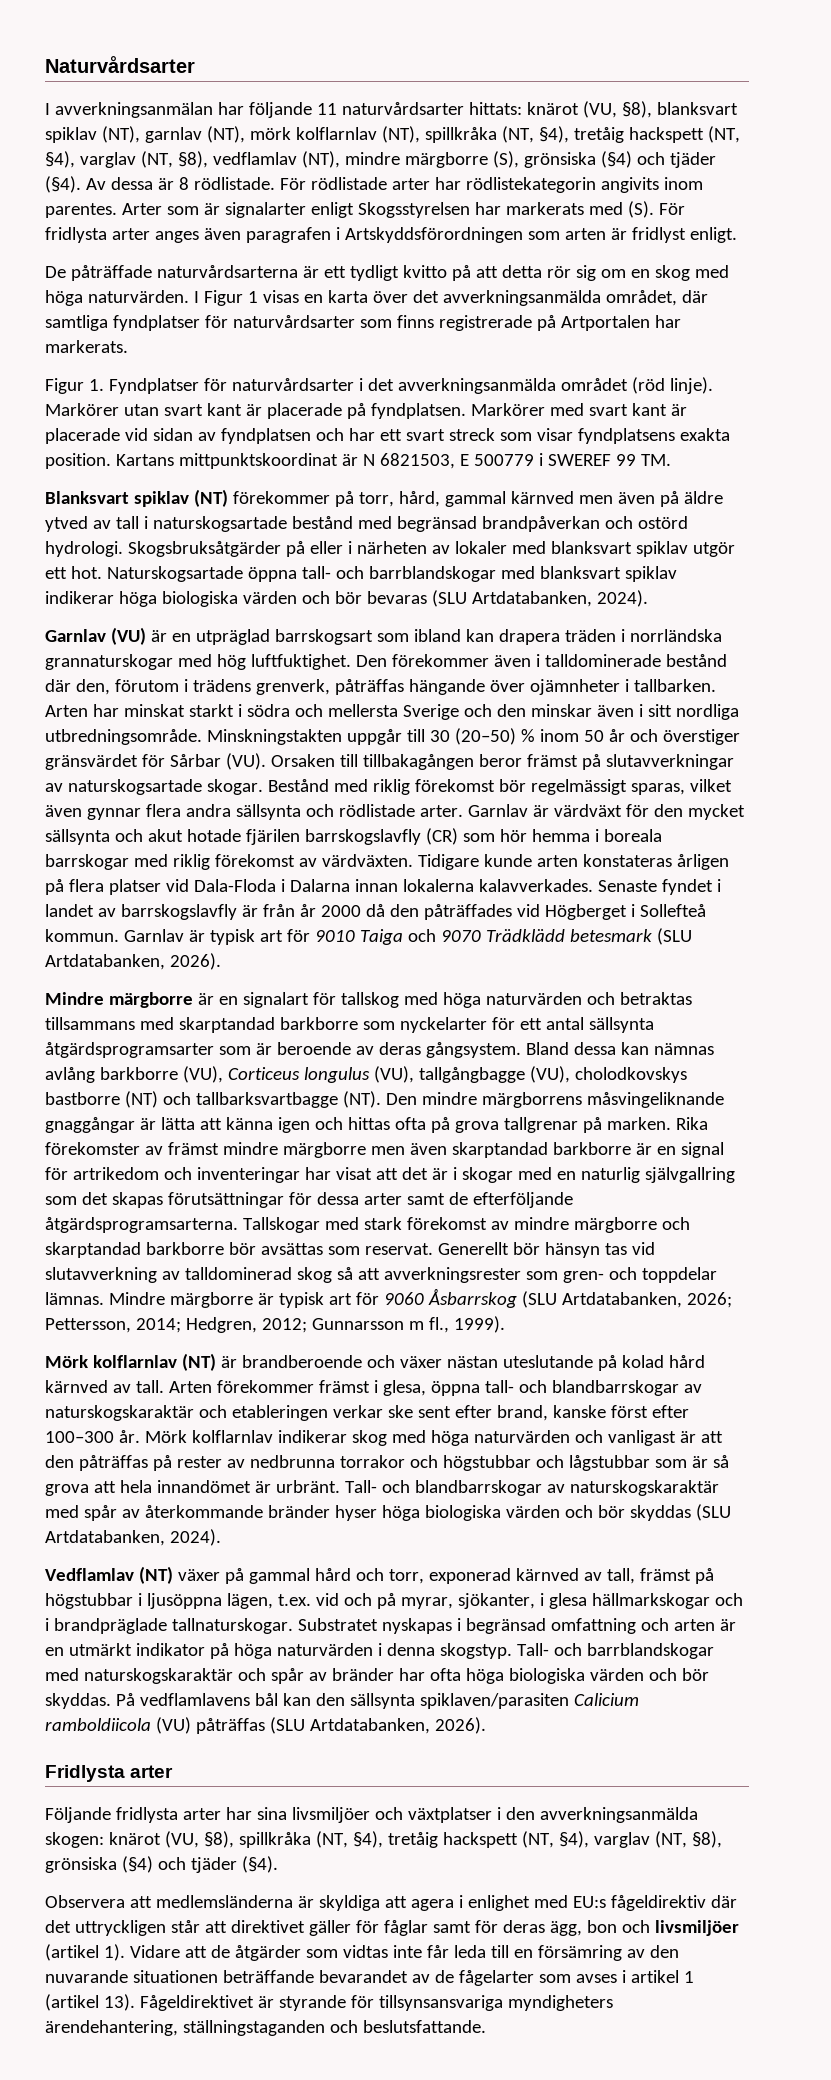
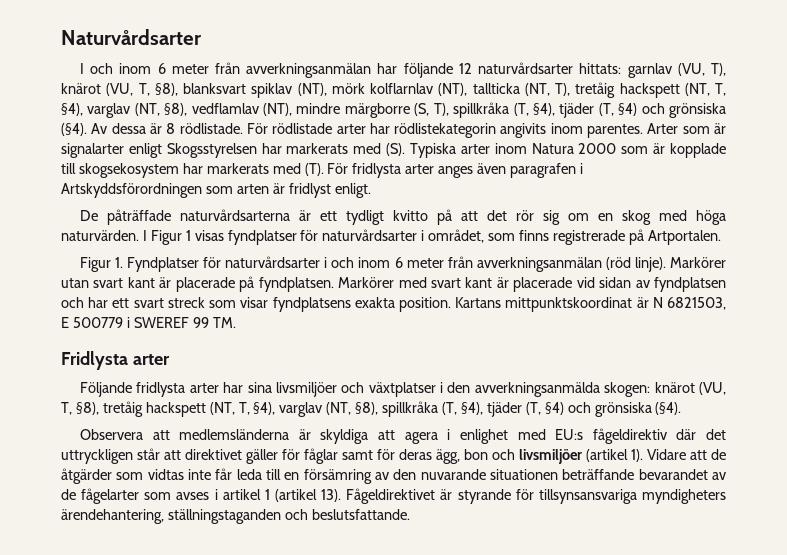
(50, 109) none -> [90,62,241,74] och inom 6 meter från
[316,103,337,115] 11 -> [458,63,472,74] 12
[526,101,617,118] knärot (VU, -> [627,63,726,78] [61,83,150,96] garnlav (VU, T), knärot (VU, T,
[144,126,245,143] garnlav (NT), -> (327, 89) none
[424,126,740,143] spillkråka (NT, §4), tretåig hackspett (NT, -> [472,82,726,98] tallticka (NT, T), tretåig hackspett (NT, T,
[492,151,716,168] (S), grönsiska (§4) och tjäder -> [414,102,726,118] (S, T), spillkråka (T, §4), tjäder (T, §4) och grönsiska
(654, 209) none -> [410,143,727,158] [61,163,324,178] Typiska arter inom Natura 2000 som är kopplade till skogsekosystem har markerats med (T).
[501,265,542,278] detta -> [486,210,507,221] det
[303,290,708,306] [45,315,108,331] en karta över det avverkningsanmälda området, där samtliga -> (224, 235) none
(355, 321) none -> [421,229,485,243] i området,
[560,315,681,331] [45,340,128,353] Artportalen har markerats. -> [647,230,721,245] Artportalen.
[367,378,628,394] det avverkningsanmälda området -> [331,256,602,272] och inom 6 meter från avverkningsanmälan
[45,489,723,507] [45,516,688,532] [45,541,735,557] [45,566,677,582] [45,590,648,607] [45,627,722,645] [45,654,727,670] [45,679,716,695] [45,704,739,720] [45,728,740,745] [45,753,734,770] [45,779,732,795] [45,804,745,820] [45,828,662,845] [45,854,729,870] [45,879,721,895] [45,904,706,920] [45,928,692,945] [45,953,221,970] [45,992,692,1008] [45,1017,654,1033] [45,1042,714,1058] [45,1066,687,1083] [45,1091,724,1108] [45,1117,708,1133] [45,1142,724,1158] [45,1167,735,1183] [45,1192,573,1208] [45,1217,690,1233] [45,1242,655,1258] [45,1267,717,1283] [45,1288,732,1308] [45,1316,505,1333] [45,1353,705,1371] [45,1380,702,1396] [45,1405,689,1421] [45,1430,723,1446] [45,1455,729,1471] [45,1480,719,1496] [45,1504,731,1521] [45,1529,221,1546] [45,1566,714,1584] [45,1593,743,1609] [45,1618,736,1634] [45,1643,714,1659] [45,1668,709,1684] [45,1693,639,1709] [45,1717,486,1734] // Blanksvart spiklav (NT) förekommer på torr, hård, gammal kärnved men även på äldre ytved av tall i naturskogsartade bestånd med begränsad brandpåverkan och ostörd hydrologi. Skogsbruksåtgärder på eller i närheten av lokaler med blanksvart spiklav utgör ett hot. Naturskogsartade öppna tall- och barrblandskogar med blanksvart spiklav indikerar höga biologiska värden och bör bevaras (SLU Artdatabanken, 2024). // Garnlav (VU) är en utpräglad barrskogsart som ibland kan drapera träden i norrländska grannaturskogar med hög luftfuktighet. Den förekommer även i talldominerade bestånd där den, förutom i trädens grenverk, påträffas hängande över ojämnheter i tallbarken. Arten har minskat starkt i södra och mellersta Sverige och den minskar även i sitt nordliga utbredningsområde. Minskningstakten uppgår till 30 (20–50) % inom 50 år och överstiger gränsvärdet för Sårbar (VU). Orsaken till tillbakagången beror främst på slutavverkningar av naturskogsartade skogar. Bestånd med riklig förekomst bör regelmässigt sparas, vilket även gynnar flera andra sällsynta och rödlistade arter. Garnlav är värdväxt för den mycket sällsynta och akut hotade fjärilen barrskogslavfly (CR) som hör hemma i boreala barrskogar med riklig förekomst av värdväxten. Tidigare kunde arten konstateras årligen på flera platser vid Dala-Floda i Dalarna innan lokalerna kalavverkades. Senaste fyndet i landet av barrskogslavfly är från år 2000 då den påträffades vid Högberget i Sollefteå kommun. Garnlav är typisk art för 9010 Taiga och 9070 Trädklädd betesmark (SLU Artdatabanken, 2026). // Mindre märgborre är en signalart för tallskog med höga naturvärden och betraktas tillsammans med skarptandad barkborre som nyckelarter för ett antal sällsynta åtgärdsprogramsarter som är beroende av deras gångsystem. Bland dessa kan nämnas avlång barkborre (VU), Corticeus longulus (VU), tallgångbagge (VU), cholodkovskys bastborre (NT) och tallbarksvartbagge (NT). Den mindre märgborrens måsvingeliknande gnaggångar är lätta att känna igen och hittas ofta på grova tallgrenar på marken. Rika förekomster av främst mindre märgborre men även skarptandad barkborre är en signal för artrikedom och inventeringar har visat att det är i skogar med en naturlig självgallring som det skapas förutsättningar för dessa arter samt de efterföljande åtgärdsprogramsarterna. Tallskogar med stark förekomst av mindre märgborre och skarptandad barkborre bör avsättas som reservat. Generellt bör hänsyn tas vid slutavverkning av talldominerad skog så att avverkningsrester som gren- och toppdelar lämnas. Mindre märgborre är typisk art för 9060 Åsbarrskog (SLU Artdatabanken, 2026; Pettersson, 2014; Hedgren, 2012; Gunnarsson m fl., 1999). // Mörk kolflarnlav (NT) är brandberoende och växer nästan uteslutande på kolad hård kärnved av tall. Arten förekommer främst i glesa, öppna tall- och blandbarrskogar av naturskogskaraktär och etableringen verkar ske sent efter brand, kanske först efter 100–300 år. Mörk kolflarnlav indikerar skog med höga naturvärden och vanligast är att den påträffas på rester av nedbrunna torrakor och högstubbar och lågstubbar som är så grova att hela innandömet är urbränt. Tall- och blandbarrskogar av naturskogskaraktär med spår av återkommande bränder hyser höga biologiska värden och bör skyddas (SLU Artdatabanken, 2024). // Vedflamlav (NT) växer på gammal hård och torr, exponerad kärnved av tall, främst på högstubbar i ljusöppna lägen, t.ex. vid och på myrar, sjökanter, i glesa hällmarkskogar och i brandpräglade tallnaturskogar. Substratet nyskapas i begränsad omfattning och arten är en utmärkt indikator på höga naturvärden i denna skogstyp. Tall- och barrblandskogar med naturskogskaraktär och spår av bränder har ofta höga biologiska värden och bör skyddas. På vedflamlavens bål kan den sällsynta spiklaven/parasiten Calicium ramboldiicola (VU) påträffas (SLU Artdatabanken, 2026). -> (236, 322) none
[203,1831,722,1848] [45,1856,237,1873] §8), spillkråka (NT, §4), tretåig hackspett (NT, §4), varglav (NT, §8), grönsiska (§4) och tjäder -> [61,401,652,417] T, §8), tretåig hackspett (NT, T, §4), varglav (NT, §8), spillkråka (T, §4), tjäder (T, §4) och grönsiska

